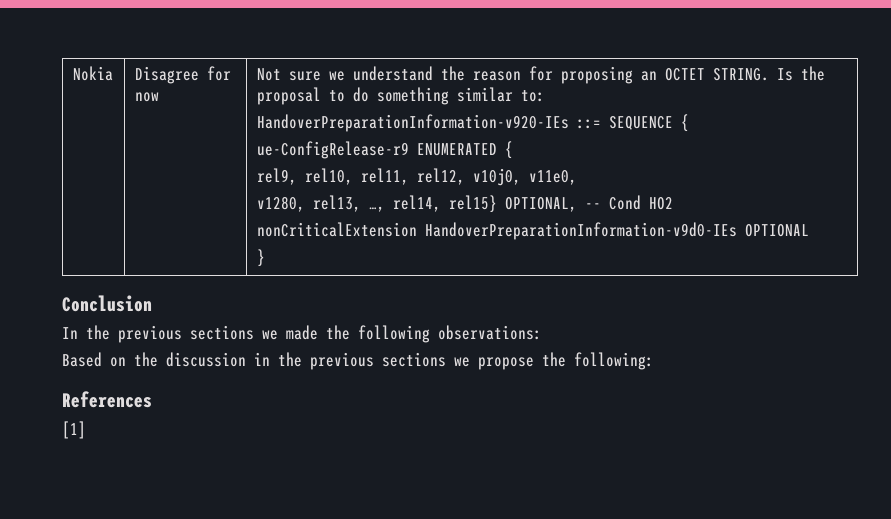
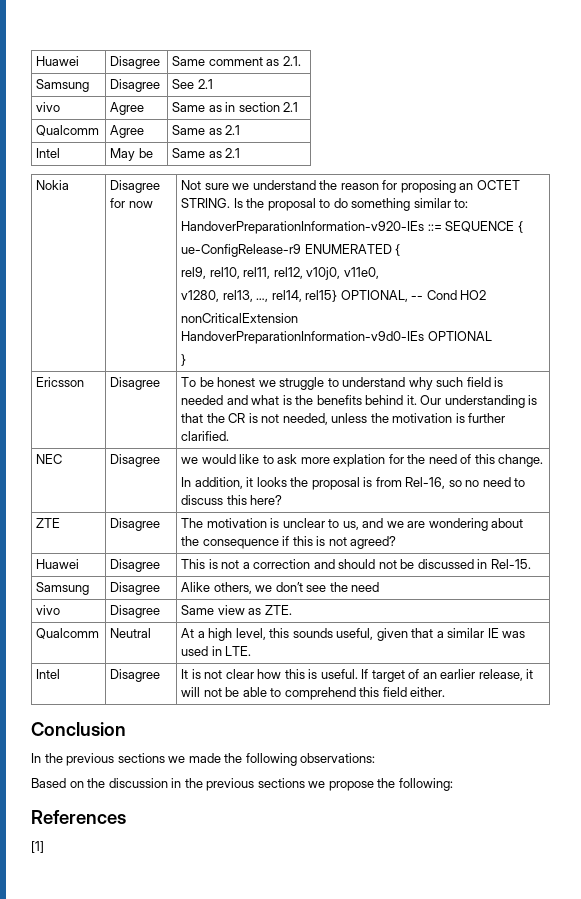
(72, 73) none -> [36,56,80,66] [110,56,161,69] [172,56,301,66] [36,79,90,92] [110,79,161,92] [172,79,213,89] [36,102,61,112] [110,102,145,115] [172,102,299,112] [36,125,100,136] [110,125,145,138] [172,125,241,135] [36,148,61,158] [110,148,153,161] [172,148,241,158] Huawei | Disagree | Same comment as 2.1. // Samsung | Disagree | See 2.1 // vivo | Agree | Same as in section 2.1 // Qualcomm | Agree | Same as 2.1 // Intel | May be | Same as 2.1 //
(265, 258) none -> [36,377,85,387] [110,377,161,390] [181,377,504,390] [181,395,538,408] [181,413,506,425] [181,431,230,441] [36,454,63,464] [110,454,161,467] [181,454,544,467] [181,477,526,490] [181,495,283,505] [36,518,61,528] [110,518,161,531] [181,518,524,531] [181,536,397,549] [36,559,80,569] [110,559,161,572] [181,559,531,569] [36,582,90,595] [110,582,161,595] [181,582,380,594] [36,605,61,615] [110,605,161,618] [181,605,292,615] [36,628,100,639] [110,628,152,638] [181,628,526,641] [181,646,252,656] [36,669,61,679] [110,669,161,682] [181,669,534,682] [181,687,446,700] // Ericsson | Disagree | To be honest we struggle to understand why such field is needed and what is the benefits behind it. Our understanding is that the CR is not needed, unless the motivation is further clarified. // NEC | Disagree | we would like to ask more explation for the need of this change. // In addition, it looks the proposal is from Rel-16, so no need to discuss this here? // ZTE | Disagree | The motivation is unclear to us, and we are wondering about the consequence if this is not agreed? // Huawei | Disagree | This is not a correction and should not be discussed in Rel-15. // Samsung | Disagree | Alike others, we don’t see the need // vivo | Disagree | Same view as ZTE. // Qualcomm | Neutral | At a high level, this sounds useful, given that a similar IE was used in LTE. // Intel | Disagree | It is not clear how this is useful. If target of an earlier release, it will not be able to comprehend this field either.

